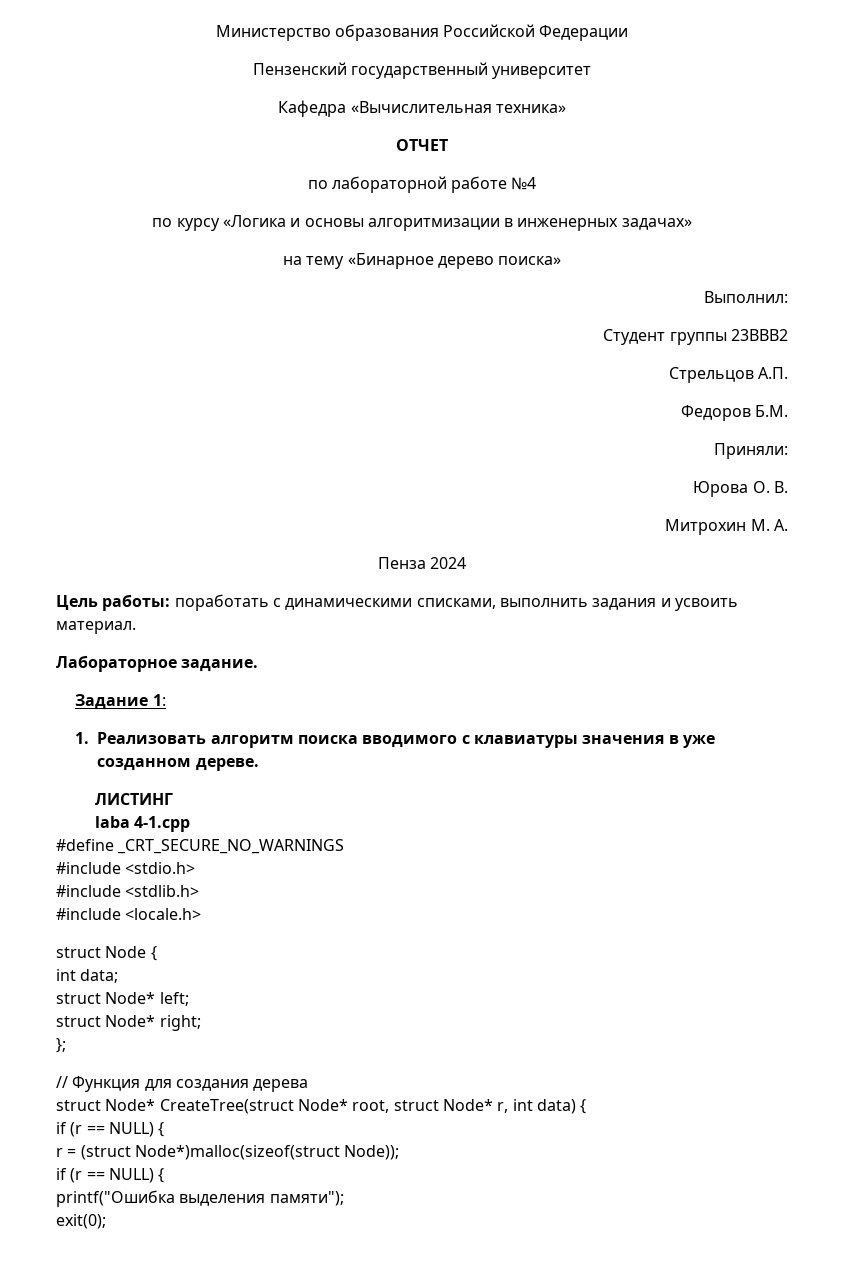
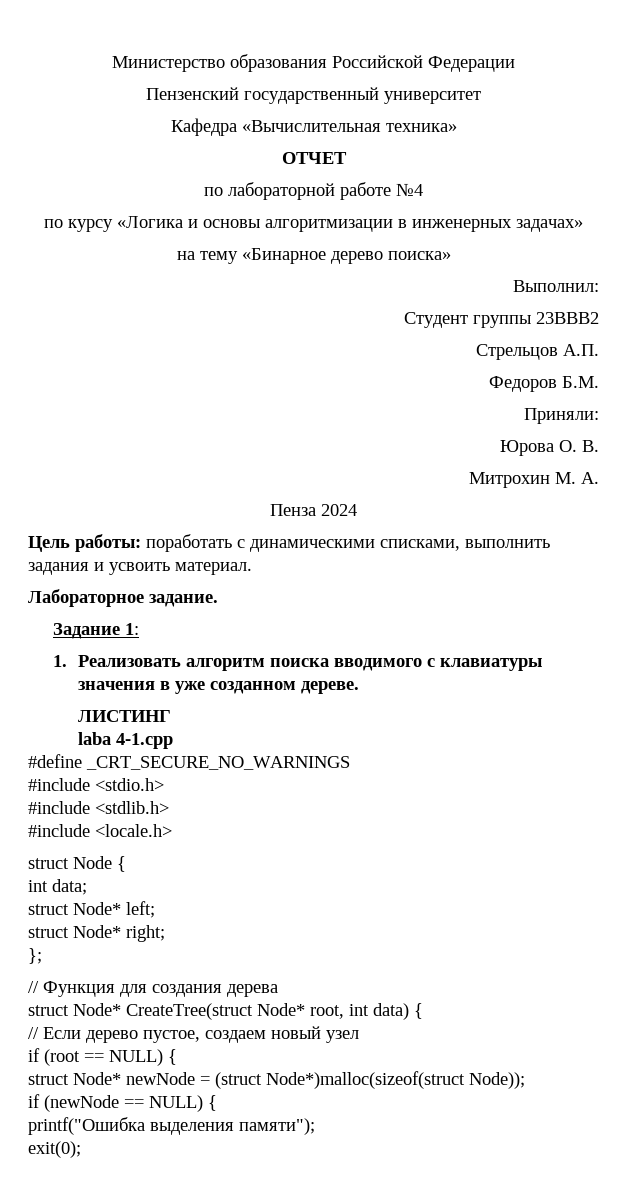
[393,1099,509,1113] struct Node* r, -> (344, 1012) none
[56,1122,165,1137] [56,1148,63,1157] // if (r == NULL) { // r -> [28,1026,359,1043] [28,1048,177,1066] [28,1072,195,1085] // // Если дерево пустое, создаем новый узел // if (root == NULL) { // struct Node* newNode
[70,1168,83,1183] (r -> [44,1095,119,1112] (newNode

